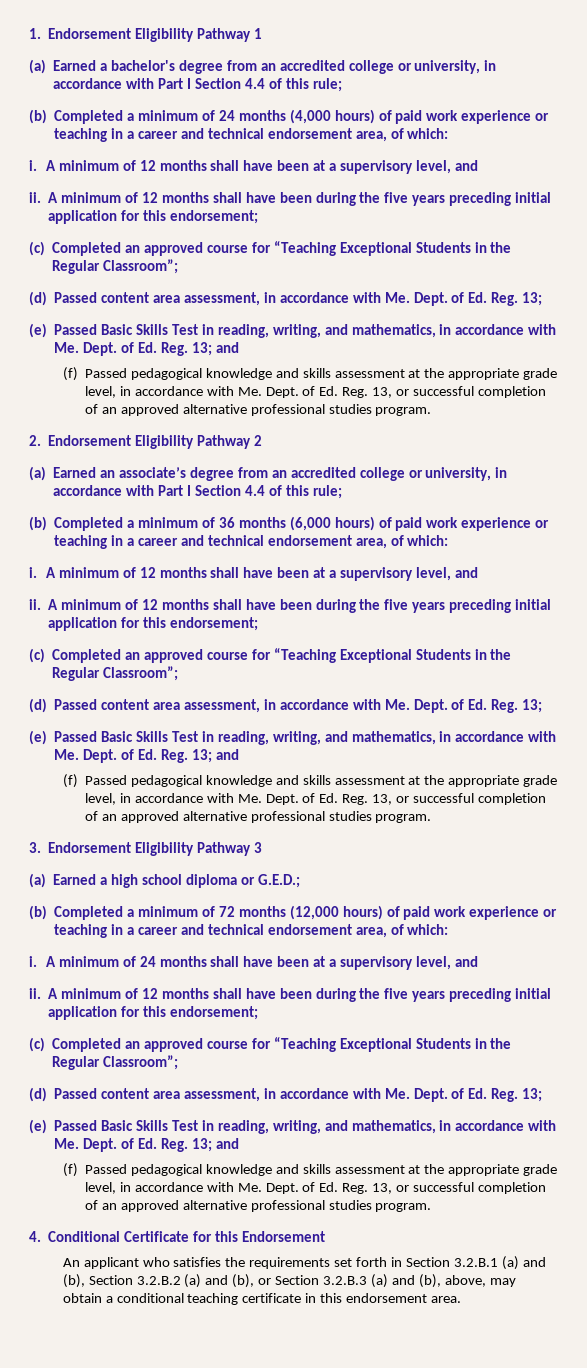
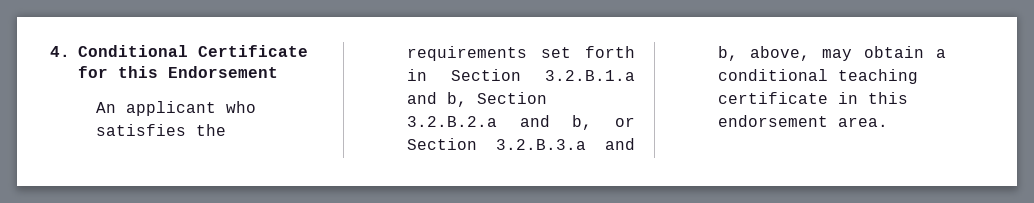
[29,28,262,42] [29,59,497,74] [53,78,342,92] [29,109,550,124] [54,128,449,142] [29,160,478,174] [29,192,552,206] [48,210,258,224] [29,241,512,256] [52,259,179,274] [29,291,543,306] [29,323,557,338] [54,342,239,356] [62,367,558,381] [84,386,546,398] [84,404,432,416] [29,435,262,449] [29,466,508,481] [53,485,342,499] [29,516,550,531] [54,535,449,549] [29,567,478,581] [29,599,552,613] [48,617,258,631] [29,648,512,663] [52,666,179,681] [29,698,543,713] [29,730,557,745] [54,749,239,763] [62,774,558,788] [84,793,546,805] [84,811,432,823] [29,842,262,856] [29,873,300,888] [29,905,558,920] [54,924,449,938] [29,956,478,970] [29,988,552,1002] [48,1006,258,1020] [29,1037,512,1052] [52,1055,179,1070] [29,1087,543,1102] [29,1119,557,1134] [54,1138,239,1152] [62,1163,558,1177] [84,1182,546,1194] [84,1200,432,1212] 1. Endorsement Eligibility Pathway 1 // (a) Earned a bachelor's degree from an accredited college or university, in accordance with Part I Section 4.4 of this rule; // (b) Completed a minimum of 24 months (4,000 hours) of paid work experience or teaching in a career and technical endorsement area, of which: // i. A minimum of 12 months shall have been at a supervisory level, and // ii. A minimum of 12 months shall have been during the five years preceding initial application for this endorsement; // (c) Completed an approved course for “Teaching Exceptional Students in the Regular Classroom”; // (d) Passed content area assessment, in accordance with Me. Dept. of Ed. Reg. 13; // (e) Passed Basic Skills Test in reading, writing, and mathematics, in accordance with Me. Dept. of Ed. Reg. 13; and // (f) Passed pedagogical knowledge and skills assessment at the appropriate grade level, in accordance with Me. Dept. of Ed. Reg. 13, or successful completion of an approved alternative professional studies program. // 2. Endorsement Eligibility Pathway 2 // (a) Earned an associate’s degree from an accredited college or university, in accordance with Part I Section 4.4 of this rule; // (b) Completed a minimum of 36 months (6,000 hours) of paid work experience or teaching in a career and technical endorsement area, of which: // i. A minimum of 12 months shall have been at a supervisory level, and // ii. A minimum of 12 months shall have been during the five years preceding initial application for this endorsement; // (c) Completed an approved course for “Teaching Exceptional Students in the Regular Classroom”; // (d) Passed content area assessment, in accordance with Me. Dept. of Ed. Reg. 13; // (e) Passed Basic Skills Test in reading, writing, and mathematics, in accordance with Me. Dept. of Ed. Reg. 13; and // (f) Passed pedagogical knowledge and skills assessment at the appropriate grade level, in accordance with Me. Dept. of Ed. Reg. 13, or successful completion of an approved alternative professional studies program. // 3. Endorsement Eligibility Pathway 3 // (a) Earned a high school diploma or G.E.D.; // (b) Completed a minimum of 72 months (12,000 hours) of paid work experience or teaching in a career and technical endorsement area, of which: // i. A minimum of 24 months shall have been at a supervisory level, and // ii. A minimum of 12 months shall have been during the five years preceding initial application for this endorsement; // (c) Completed an approved course for “Teaching Exceptional Students in the Regular Classroom”; // (d) Passed content area assessment, in accordance with Me. Dept. of Ed. Reg. 13; // (e) Passed Basic Skills Test in reading, writing, and mathematics, in accordance with Me. Dept. of Ed. Reg. 13; and // (f) Passed pedagogical knowledge and skills assessment at the appropriate grade level, in accordance with Me. Dept. of Ed. Reg. 13, or successful completion of an approved alternative professional studies program. // -> (50, 51) none
[453,1256,546,1270] [62,1274,441,1288] 3.2.B.1 (a) and (b), Section 3.2.B.2 (a) and (b), or Section 3.2.B.3 (a) and (b), -> [545,70,635,81] [407,92,548,107] [407,115,635,130] [407,138,635,150] [718,46,739,61] 3.2.B.1.a and b, Section 3.2.B.2.a and b, or Section 3.2.B.3.a and b,

